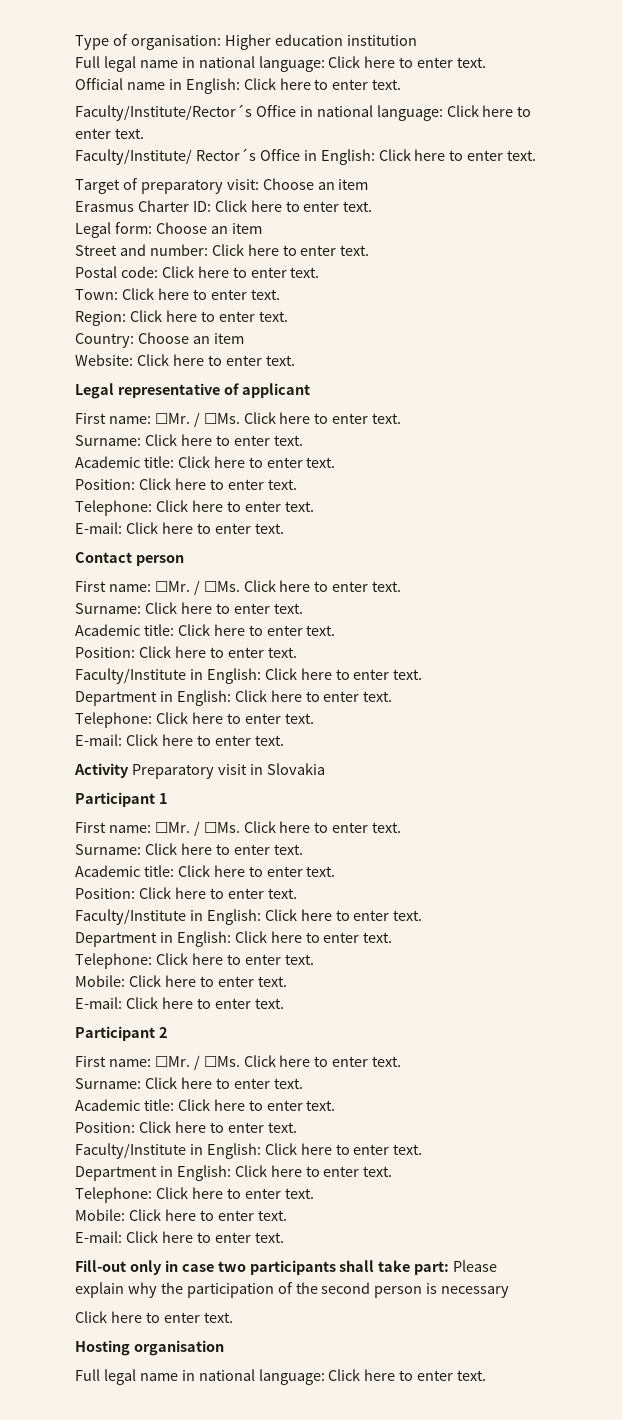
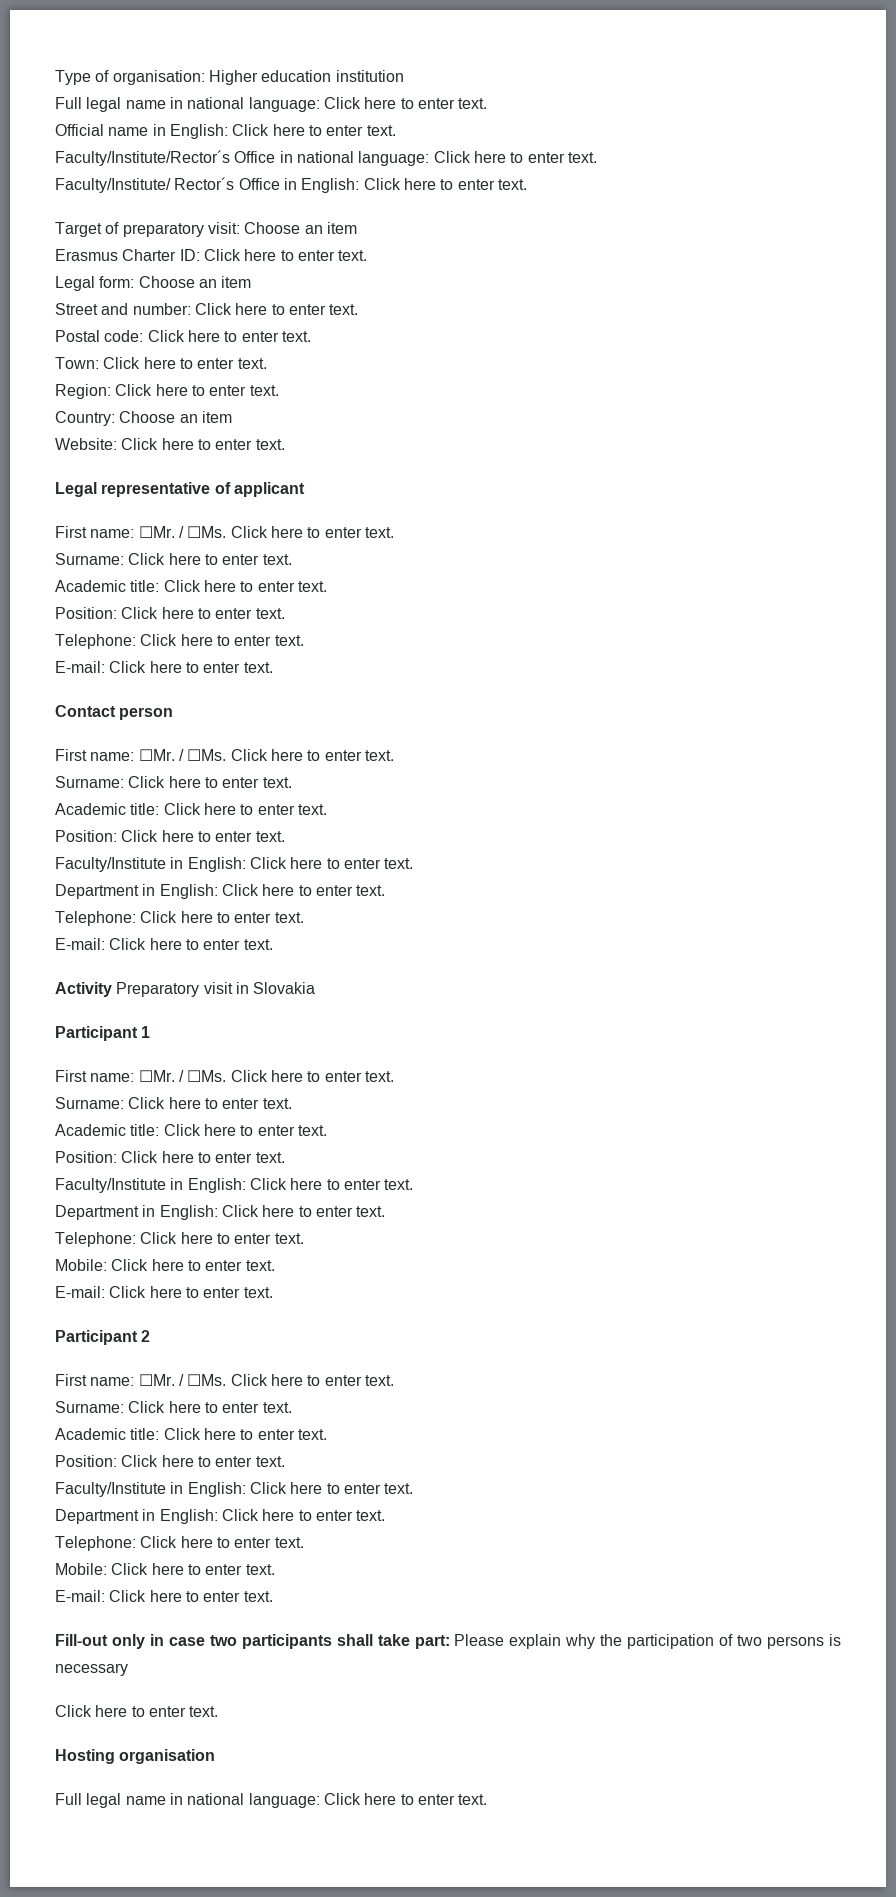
[295,1282,423,1298] the second person -> [737,1635,825,1649] two persons

